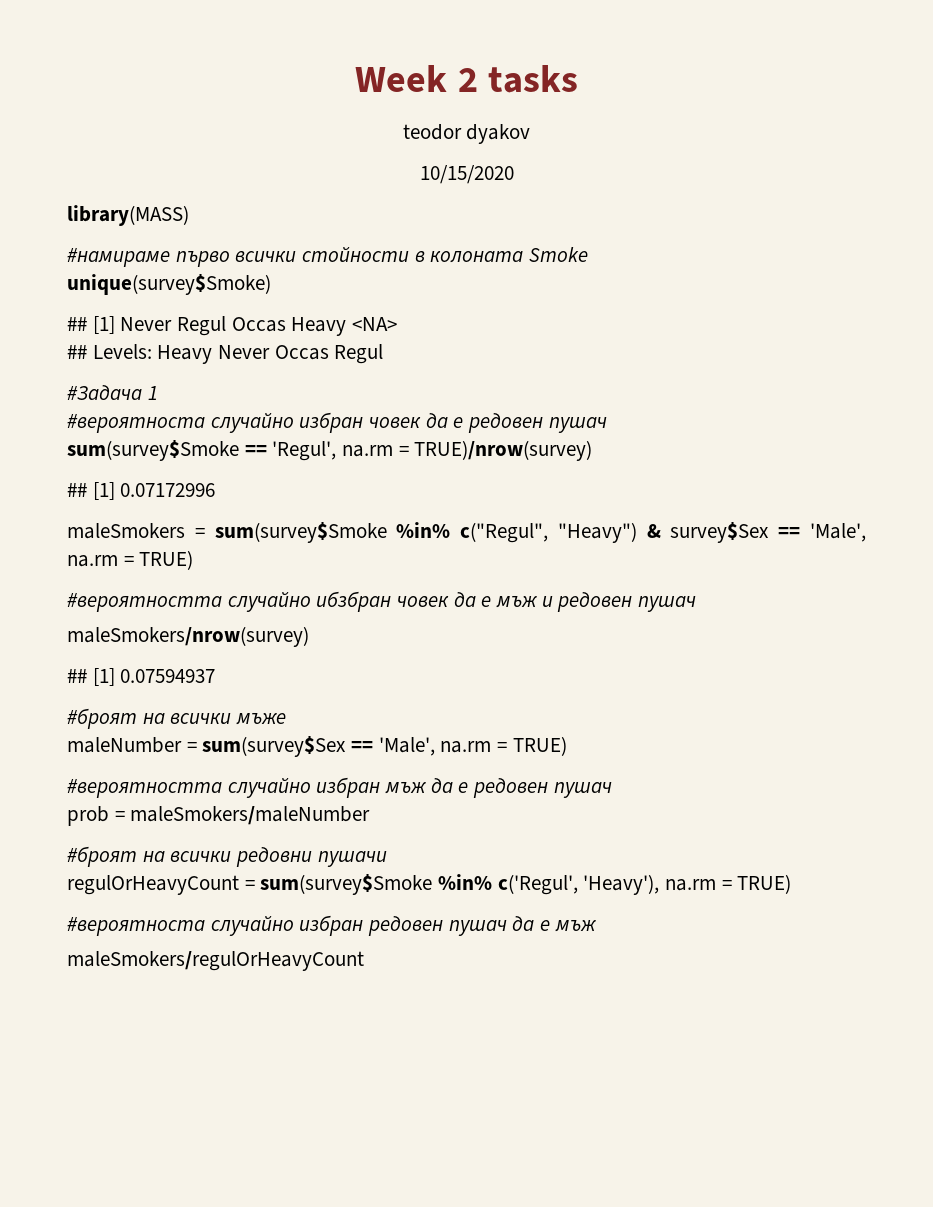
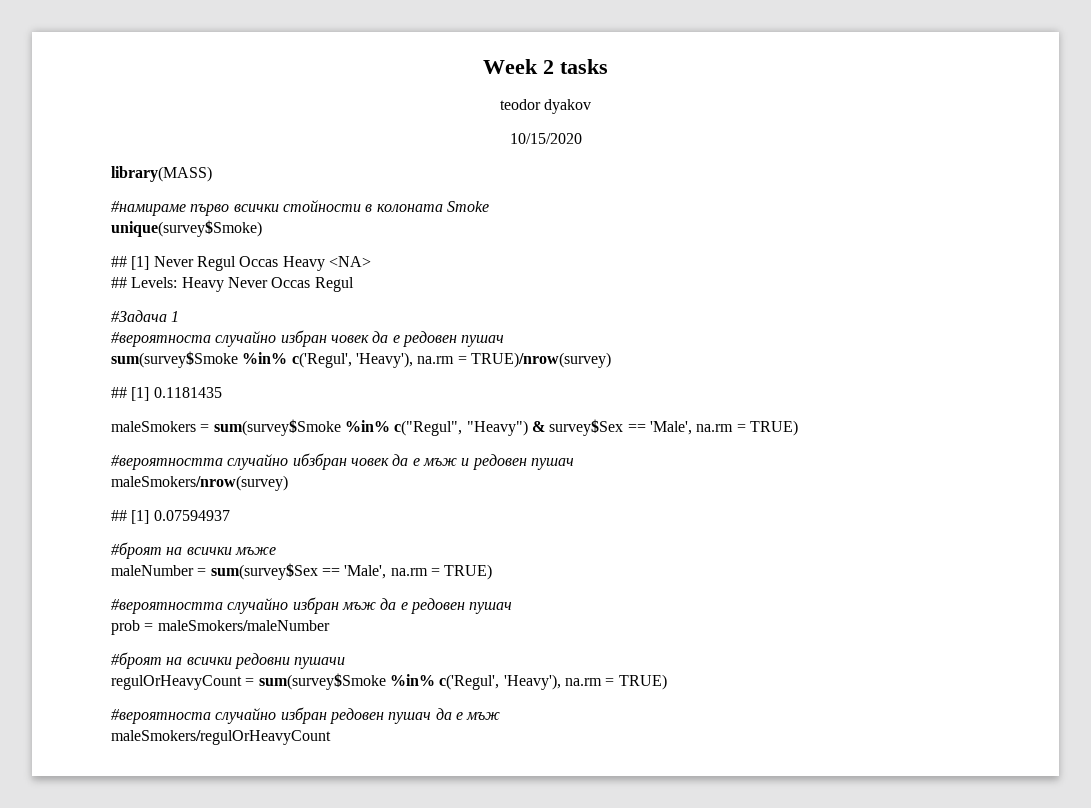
[244,441,337,461] == 'Regul', -> [242,352,413,368] %in% c('Regul', 'Heavy'),
[120,483,216,497] 0.07172996 -> [153,387,222,398] 0.1181435

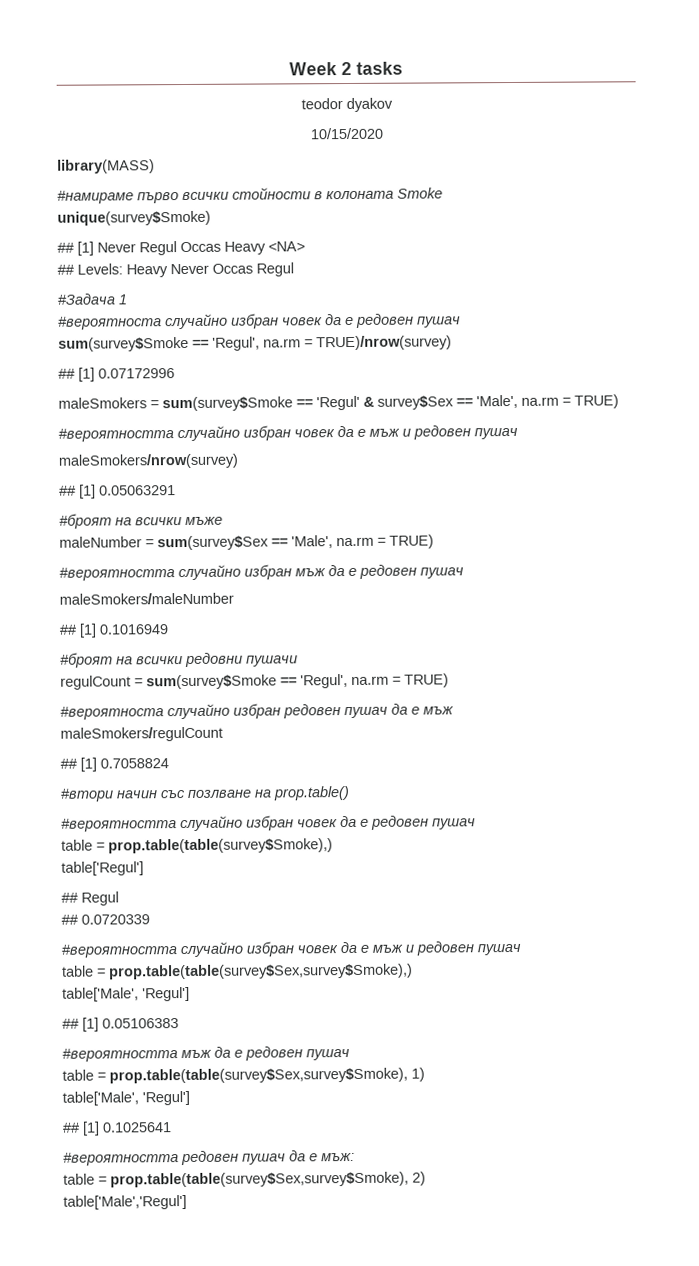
[242,352,413,368] %in% c('Regul', 'Heavy'), -> [192,336,260,351] == 'Regul',
[153,387,222,398] 0.1181435 -> [98,368,175,379] 0.07172996
[344,420,528,436] %in% c("Regul", "Heavy") -> [296,395,360,411] == 'Regul'
[292,453,347,470] ибзбран -> [243,425,291,441] избран
[153,510,230,521] 0.07594937 -> [99,485,176,496] 0.05063291
[111,620,154,635] prob = -> (464, 573) none
(330, 625) none -> [59,623,169,638] // ## [1] 0.1016949
[111,673,561,690] regulOrHeavyCount = sum(survey$Smoke %in% c('Regul', 'Heavy'), -> [60,674,348,690] regulCount = sum(survey$Smoke == 'Regul',
[111,730,331,745] maleSmokers/regulOrHeavyCount -> [60,726,223,742] [60,757,169,772] [60,786,350,802] [61,815,476,832] [61,838,333,854] [61,861,144,876] [61,891,119,906] [61,914,150,925] [61,941,521,958] [62,963,413,980] [62,986,190,1002] [62,1017,179,1032] [62,1046,350,1062] [62,1067,425,1084] [62,1090,190,1106] [62,1121,172,1136] [63,1150,355,1166] [63,1171,426,1188] [63,1195,187,1210] maleSmokers/regulCount // ## [1] 0.7058824 // #втори начин със позлване на prop.table() // #вероятността случайно избран човек да е редовен пушач // table = prop.table(table(survey$Smoke),) // table['Regul'] // ## Regul // ## 0.0720339 // #вероятността случайно избран човек да е мъж и редовен пушач // table = prop.table(table(survey$Sex,survey$Smoke),) // table['Male', 'Regul'] // ## [1] 0.05106383 // #вероятносттa мъж да е редовен пушач // table = prop.table(table(survey$Sex,survey$Smoke), 1) // table['Male', 'Regul'] // ## [1] 0.1025641 // #вероятността редовен пушач да е мъж: // table = prop.table(table(survey$Sex,survey$Smoke), 2) // table['Male','Regul']

